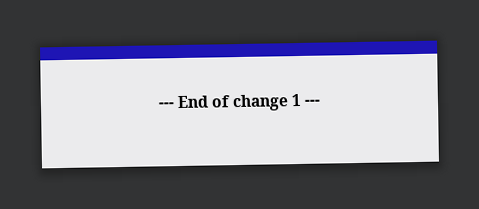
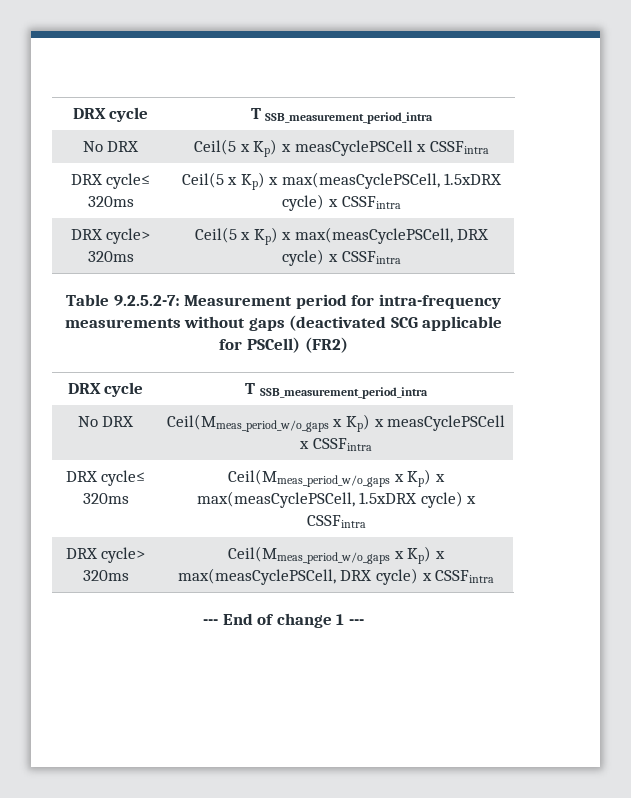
(158, 105) none -> [72,107,149,122] [250,108,434,124] [82,141,140,152] [194,139,489,157] [70,173,151,189] [87,196,134,207] [181,172,503,190] [282,194,401,211] [70,228,151,244] [87,251,134,262] [194,227,490,245] [282,249,401,266] [66,294,501,309] [64,315,503,331] [219,337,348,353] [67,382,144,397] [245,383,428,399] [77,416,135,427] [166,414,506,432] [299,438,372,451] [65,470,146,486] [82,493,129,504] [228,469,445,487] [196,491,477,508] [306,515,366,528] [65,547,146,563] [82,570,129,581] [228,546,445,564] [177,568,495,585] DRX cycle | T SSB_measurement_period_intra // No DRX | Ceil(5 x Kp) x measCyclePSCell x CSSFintra // DRX cycle≤ 320ms | Ceil(5 x Kp) x max(measCyclePSCell, 1.5xDRX cycle) x CSSFintra // DRX cycle> 320ms | Ceil(5 x Kp) x max(measCyclePSCell, DRX cycle) x CSSFintra // Table 9.2.5.2-7: Measurement period for intra-frequency measurements without gaps (deactivated SCG applicable for PSCell) (FR2) // DRX cycle | T SSB_measurement_period_intra // No DRX | Ceil(Mmeas_period_w/o_gaps x Kp) x measCyclePSCell x CSSFintra // DRX cycle≤ 320ms | Ceil(Mmeas_period_w/o_gaps x Kp) x max(measCyclePSCell, 1.5xDRX cycle) x CSSFintra // DRX cycle> 320ms | Ceil(Mmeas_period_w/o_gaps x Kp) x max(measCyclePSCell, DRX cycle) x CSSFintra //

